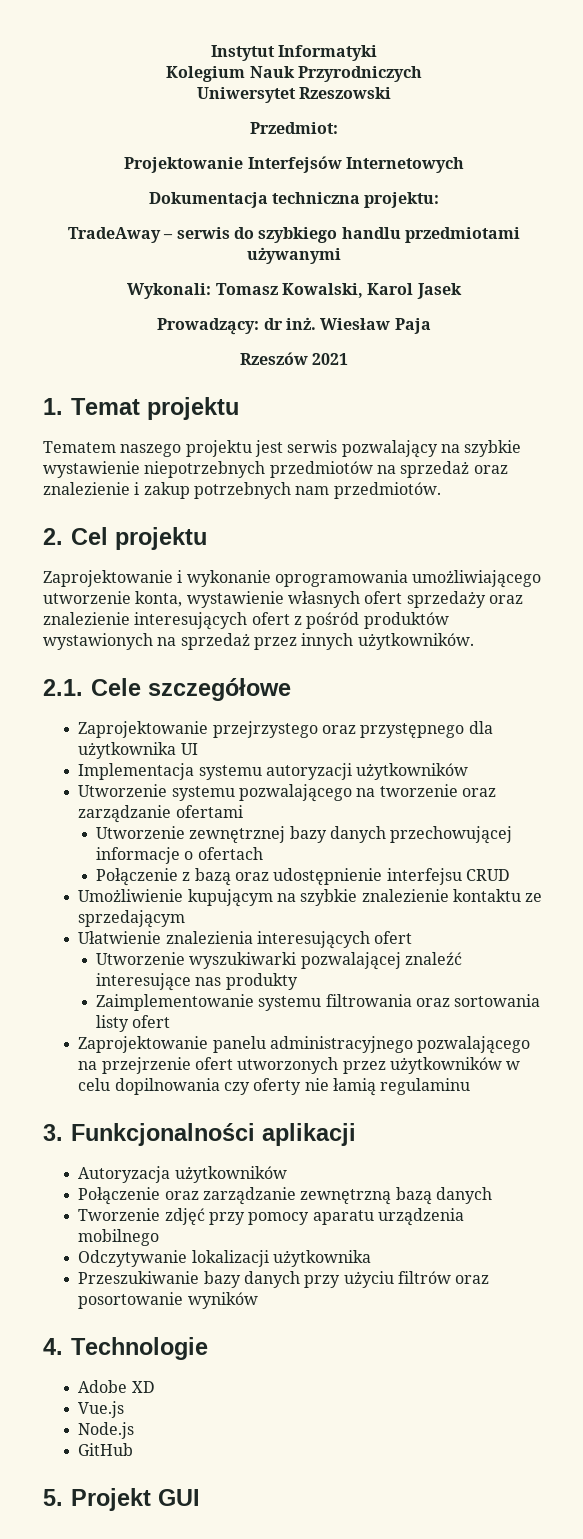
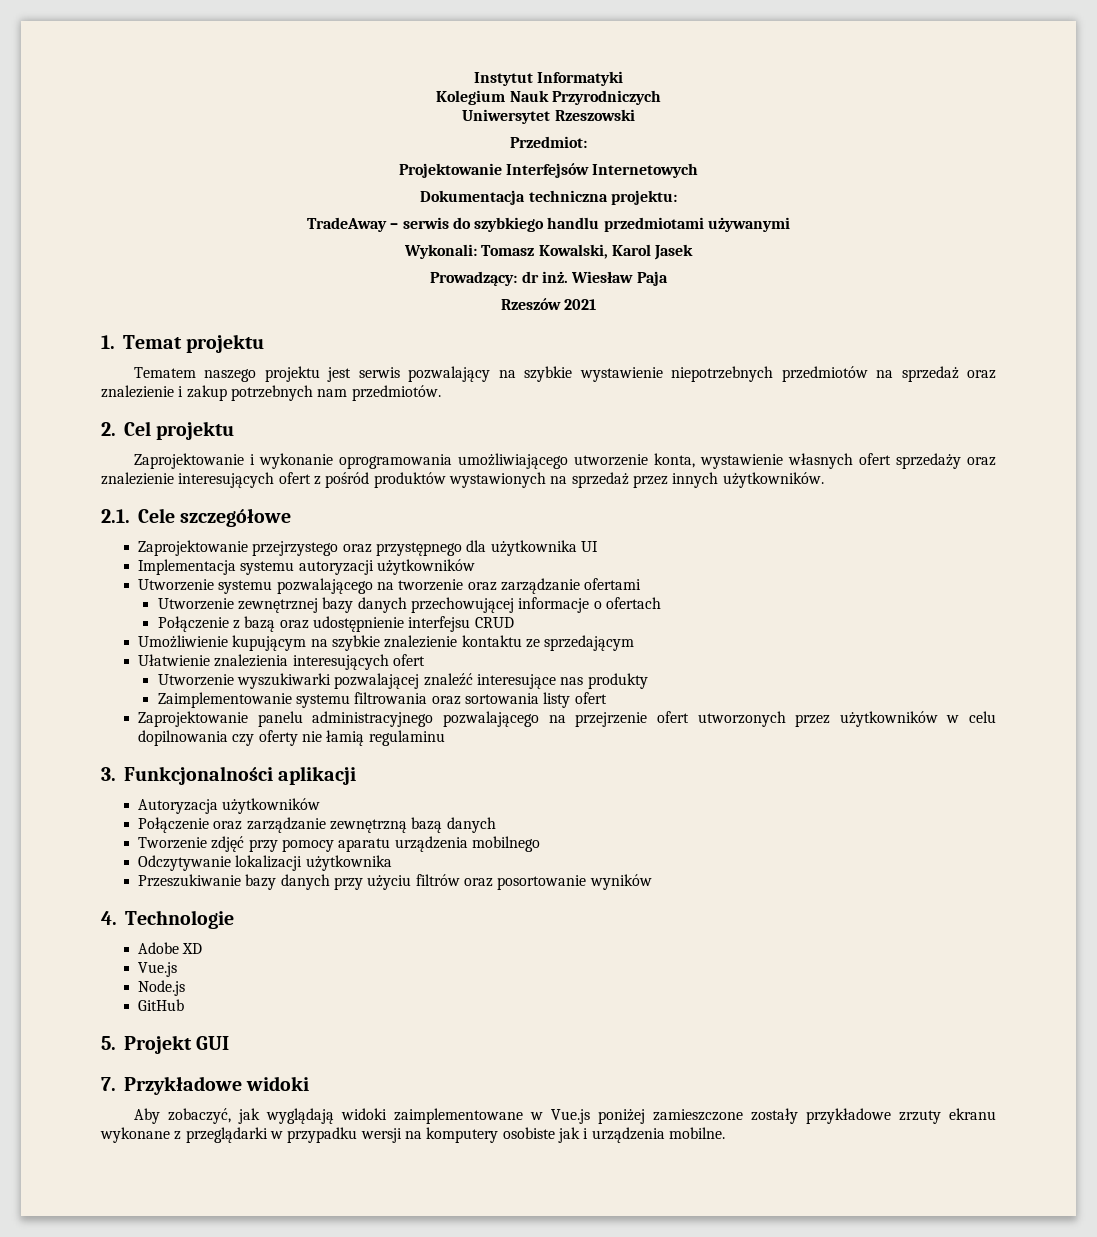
(200, 1497) none -> [101,1076,310,1095] [133,1108,996,1124] [100,1127,725,1143] // 7. Przykładowe widoki // Aby zobaczyć, jak wyglądają widoki zaimplementowane w Vue.js poniżej zamieszczone zostały przykładowe zrzuty ekranu wykonane z przeglądarki w przypadku wersji na komputery osobiste jak i urządzenia mobilne.

